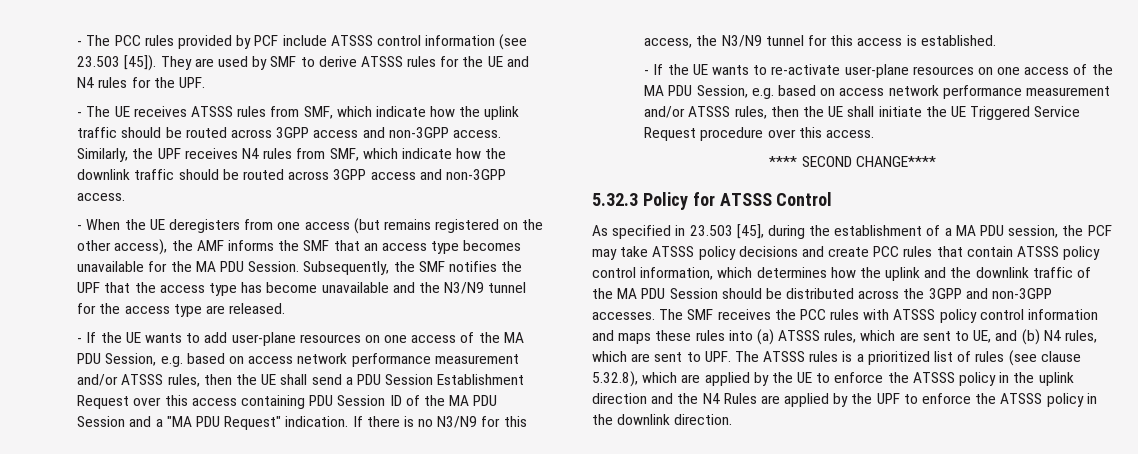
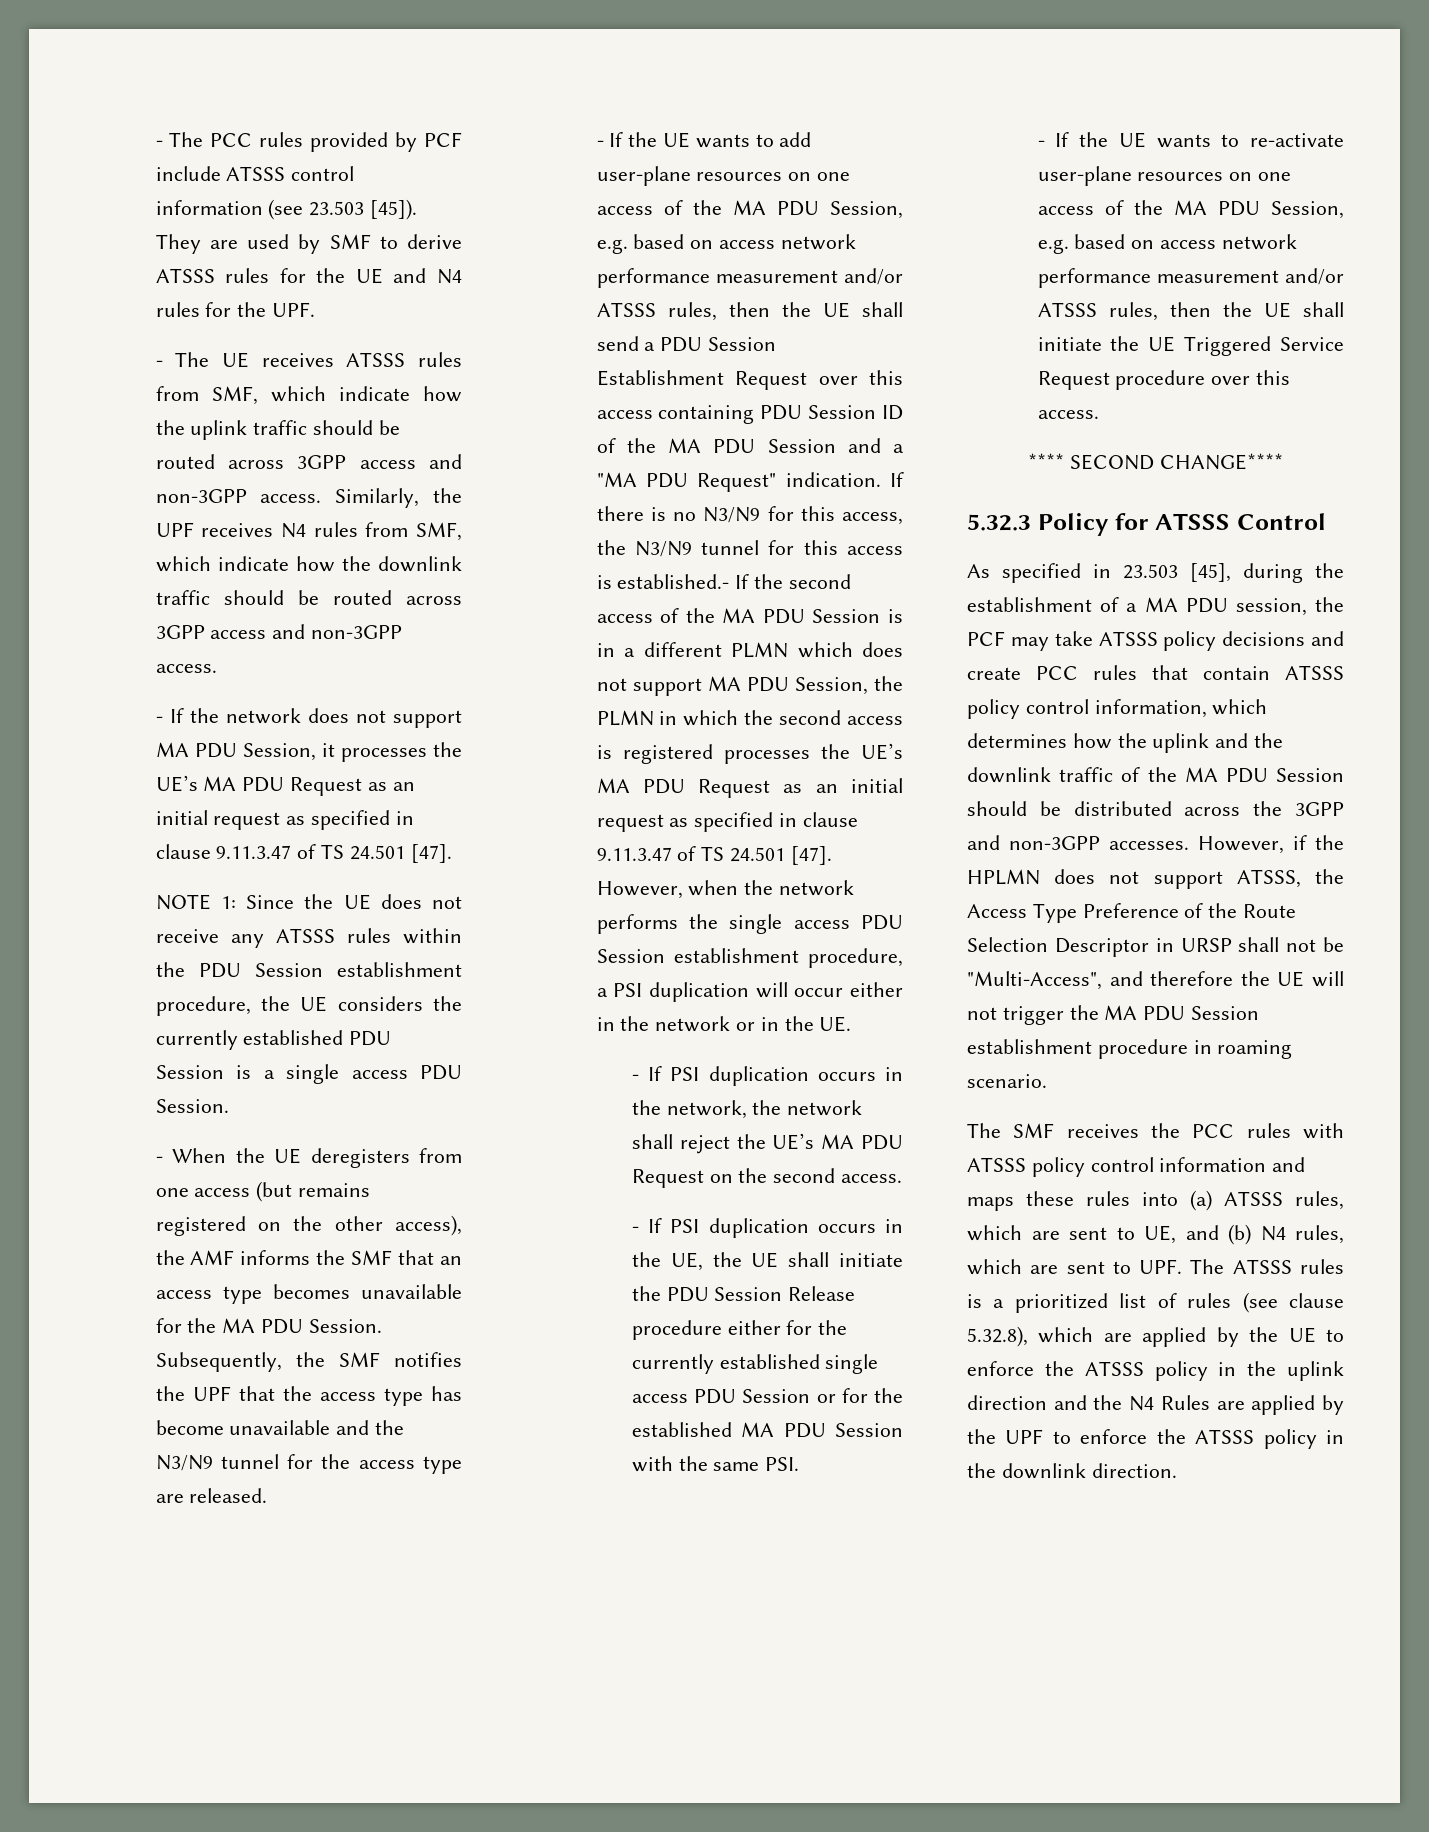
(126, 197) none -> [155,708,462,728] [155,742,462,762] [155,775,415,796] [155,810,414,830] [155,844,452,863] [155,894,462,910] [155,928,462,948] [155,962,462,978] [155,996,462,1016] [155,1030,392,1050] [155,1064,462,1084] [155,1099,229,1113] // - If the network does not support MA PDU Session, it processes the UE’s MA PDU Request as an initial request as specified in clause 9.11.3.47 of TS 24.501 [47]. // NOTE 1: Since the UE does not receive any ATSSS rules within the PDU Session establishment procedure, the UE considers the currently established PDU Session is a single access PDU Session.
[920,35,996,46] established. -> [617,574,851,589] [596,608,903,624] [596,642,903,658] [596,676,903,696] [596,710,903,726] [596,743,903,764] [596,778,903,798] [596,812,858,832] [596,846,832,865] [596,880,854,899] [596,914,903,934] [596,948,903,968] [596,982,903,1002] [596,1016,852,1032] [631,1066,903,1086] [631,1100,863,1119] [631,1133,903,1154] [631,1168,903,1188] [631,1218,903,1238] [631,1252,903,1271] [631,1286,856,1302] [631,1320,848,1340] [631,1354,879,1374] [631,1388,903,1404] [631,1422,903,1438] [631,1456,800,1472] established.- If the second access of the MA PDU Session is in a different PLMN which does not support MA PDU Session, the PLMN in which the second access is registered processes the UE’s MA PDU Request as an initial request as specified in clause 9.11.3.47 of TS 24.501 [47]. However, when the network performs the single access PDU Session establishment procedure, a PSI duplication will occur either in the network or in the UE. // - If PSI duplication occurs in the network, the network shall reject the UE’s MA PDU Request on the second access. // - If PSI duplication occurs in the UE, the UE shall initiate the PDU Session Release procedure either for the currently established single access PDU Session or for the established MA PDU Session with the same PSI.
(655, 316) none -> [1198,835,1344,854] [967,869,1344,889] [967,903,1297,923] [967,937,1344,957] [967,971,1344,990] [967,1005,1260,1025] [967,1039,1293,1059] [967,1074,1047,1088] However, if the HPLMN does not support ATSSS, the Access Type Preference of the Route Selection Descriptor in URSP shall not be "Multi-Access", and therefore the UE will not trigger the MA PDU Session establishment procedure in roaming scenario. //

